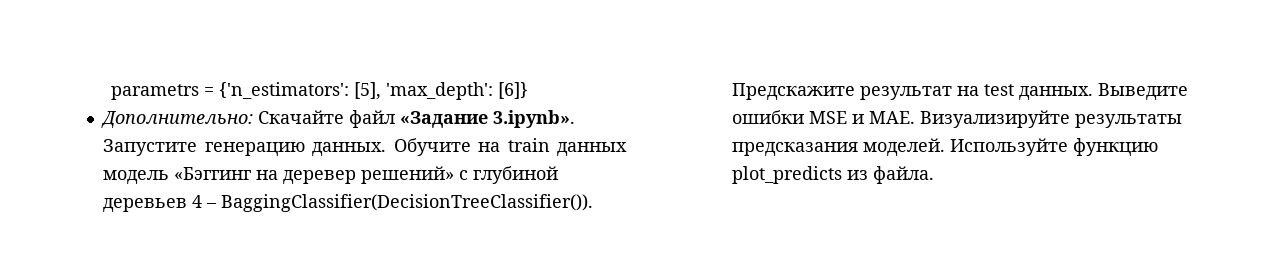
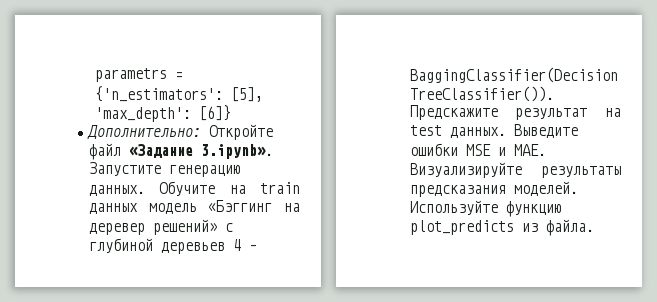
[258,110,345,124] Скачайте -> [208,124,273,140] Откройте

